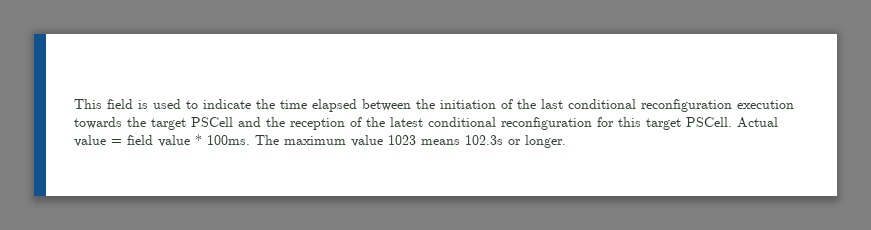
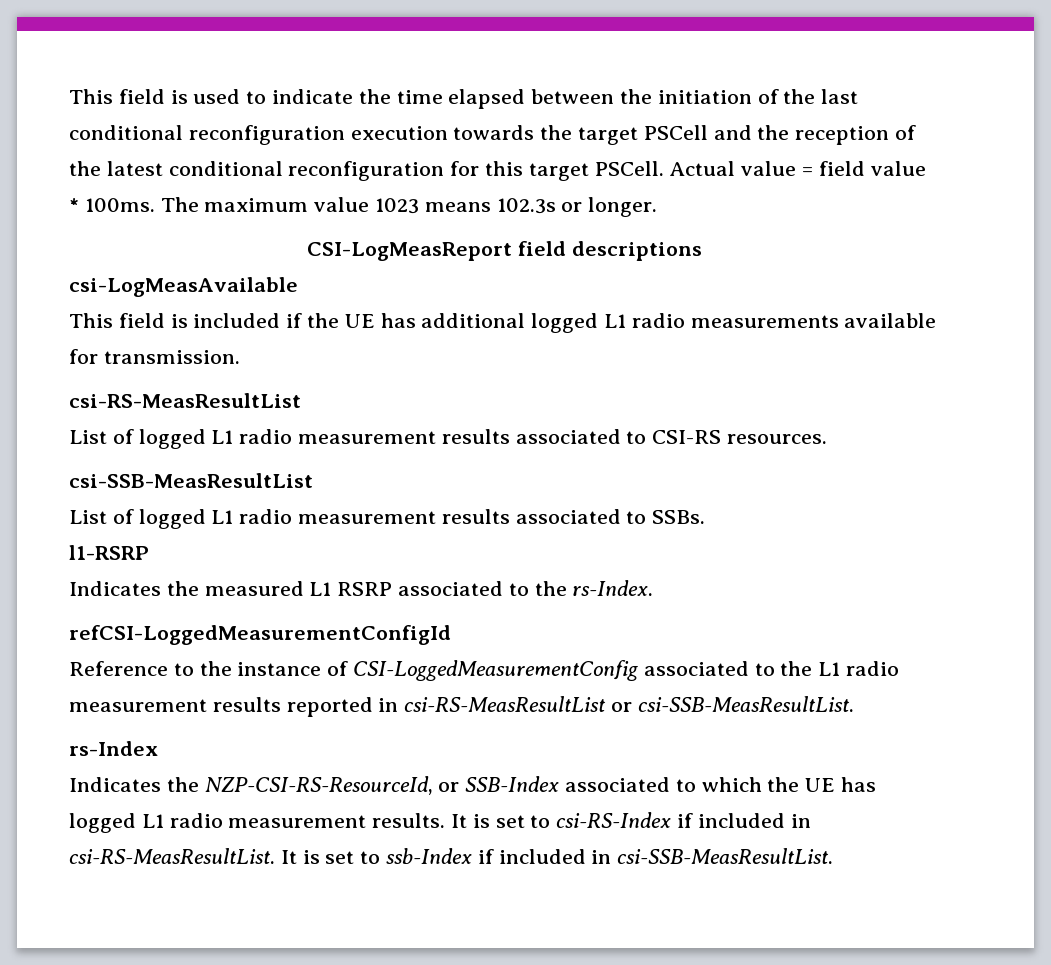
(566, 141) none -> [307,241,702,261] [69,277,298,297] [69,313,937,333] [69,349,240,364] [69,393,301,408] [69,429,828,449] [69,473,313,488] [69,509,706,529] [69,545,149,560] [69,580,654,596] [69,625,451,645] [69,660,900,681] [69,696,854,717] [69,741,158,756] [69,776,877,795] [69,812,811,833] [69,848,834,864] // CSI-LogMeasReport field descriptions // csi-LogMeasAvailable // This field is included if the UE has additional logged L1 radio measurements available for transmission. // csi-RS-MeasResultList // List of logged L1 radio measurement results associated to CSI-RS resources. // csi-SSB-MeasResultList // List of logged L1 radio measurement results associated to SSBs. // l1-RSRP // Indicates the measured L1 RSRP associated to the rs-Index. // refCSI-LoggedMeasurementConfigId // Reference to the instance of CSI-LoggedMeasurementConfig associated to the L1 radio measurement results reported in csi-RS-MeasResultList or csi-SSB-MeasResultList. // rs-Index // Indicates the NZP-CSI-RS-ResourceId, or SSB-Index associated to which the UE has logged L1 radio measurement results. It is set to csi-RS-Index if included in csi-RS-MeasResultList. It is set to ssb-Index if included in csi-SSB-MeasResultList.

